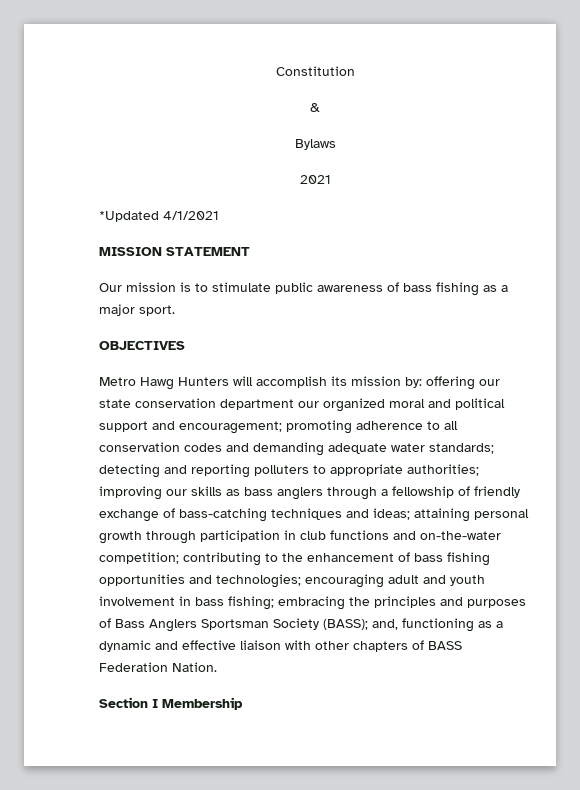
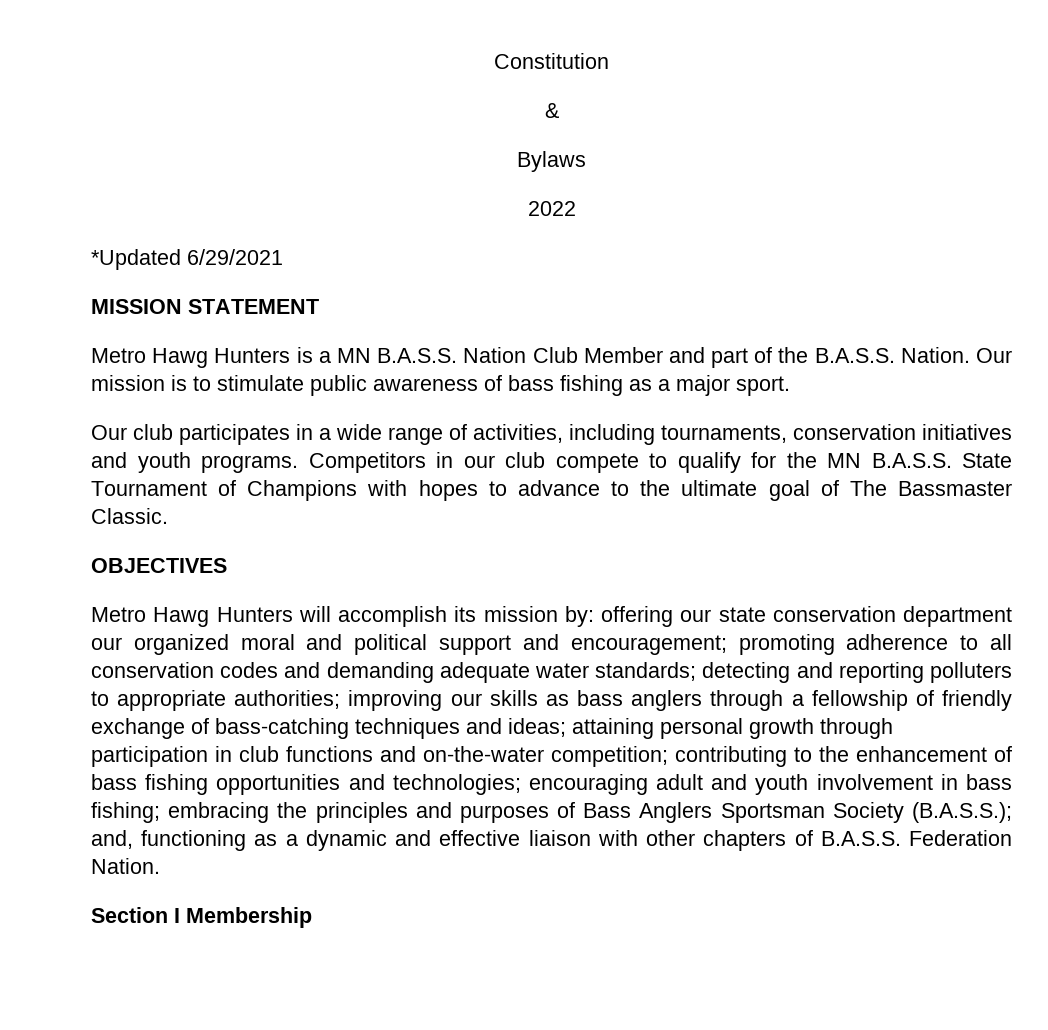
[299,175,331,184] 2021 -> [527,201,576,216] 2022
[163,211,219,220] 4/1/2021 -> [187,249,283,265] 6/29/2021
(250, 251) none -> [91,347,970,368] Metro Hawg Hunters is a MN B.A.S.S. Nation Club Member and part of the B.A.S.S. Nation.
(175, 310) none -> [91,424,1012,445] [91,452,1012,473] [91,480,1013,501] [91,508,168,524] // Our club participates in a wide range of activities, including tournaments, conservation initiatives and youth programs. Competitors in our club compete to qualify for the MN B.A.S.S. State Tournament of Champions with hopes to advance to the ultimate goal of The Bassmaster Classic.
[323,619,368,630] (BASS); -> [911,802,1012,823] (B.A.S.S.);
[428,641,462,650] BASS -> [820,831,901,846] B.A.S.S.

